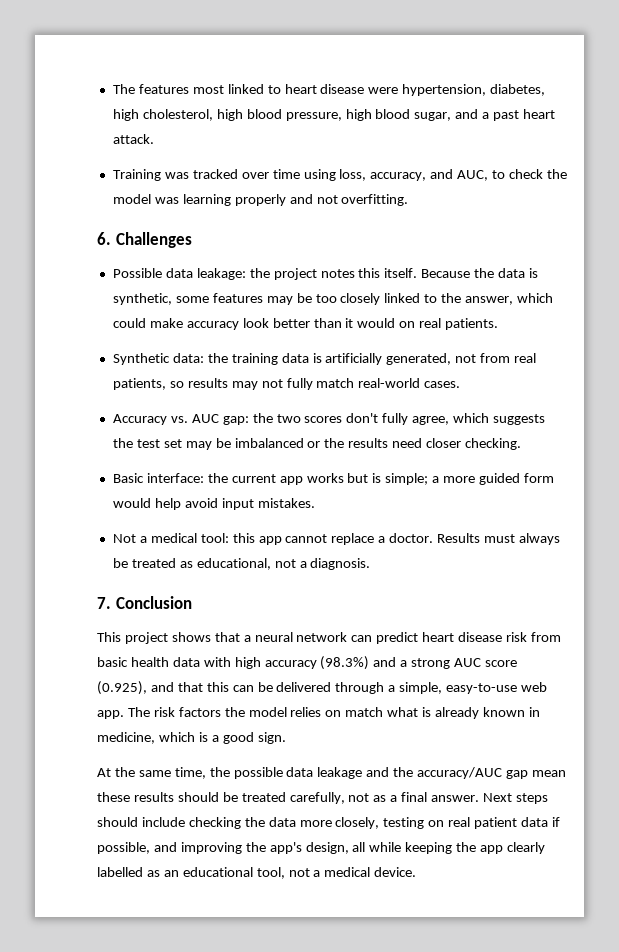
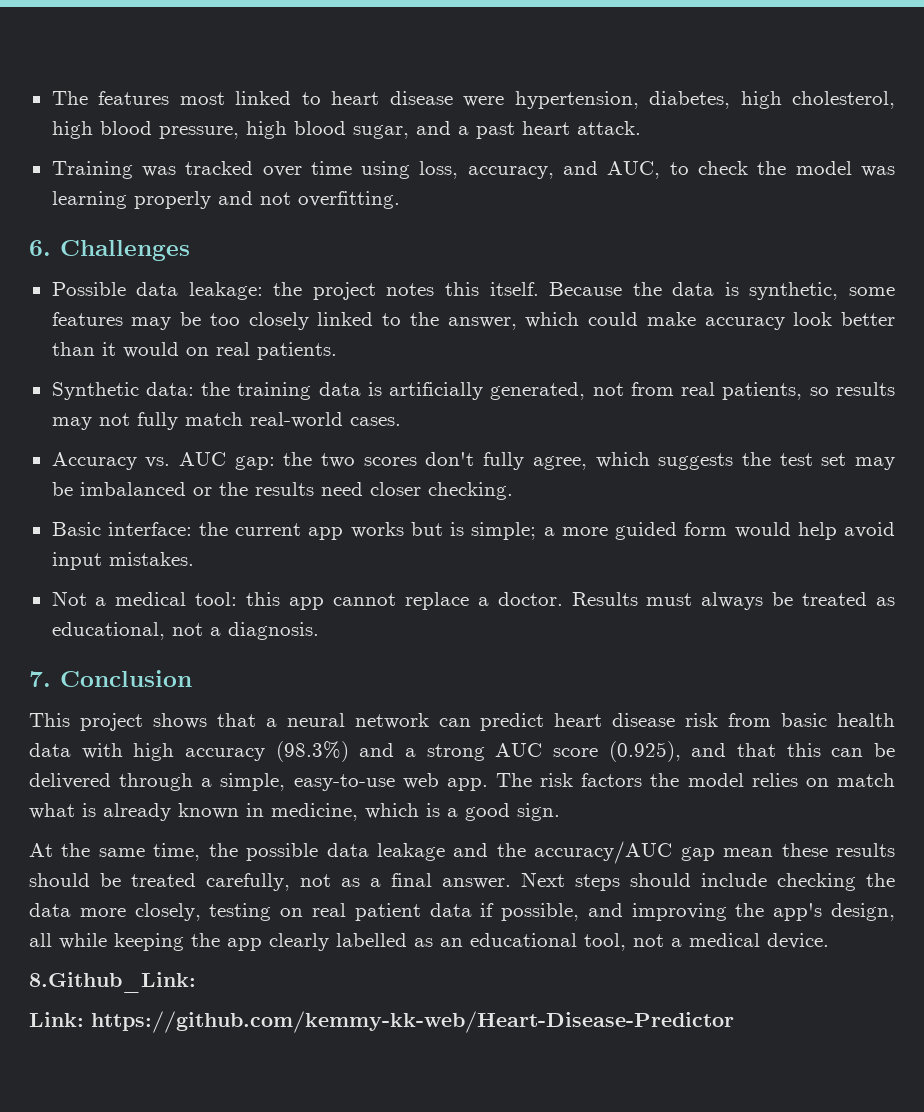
(417, 872) none -> [29,972,196,993] [29,1011,734,1033] // 8.Github_Link: // Link: https://github.com/kemmy-kk-web/Heart-Disease-Predictor

